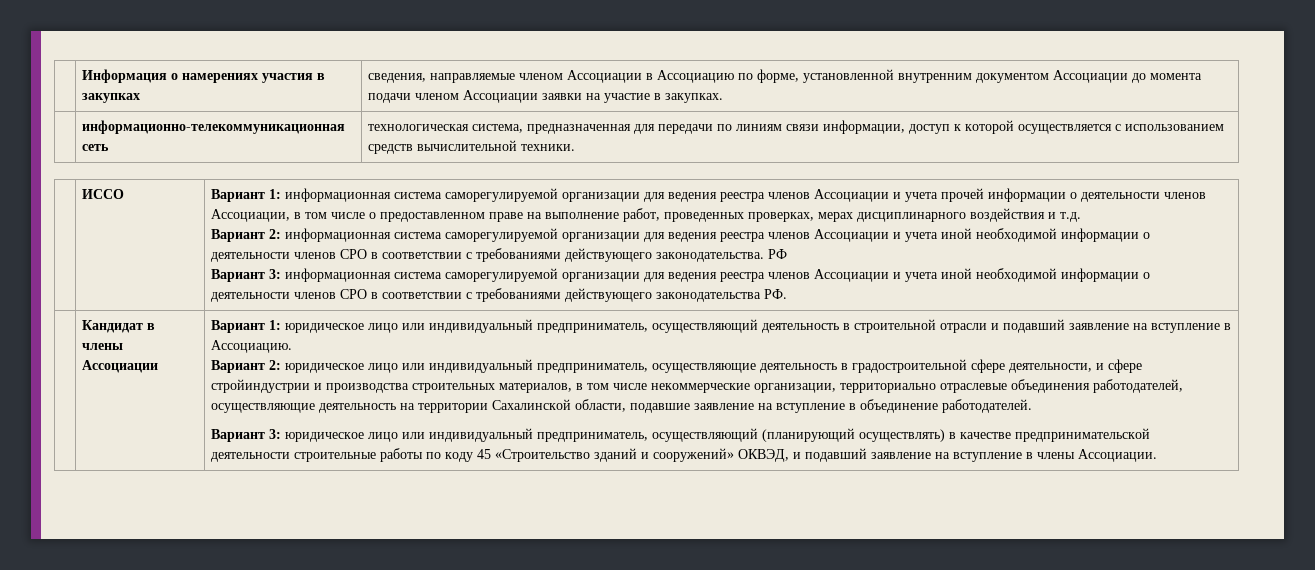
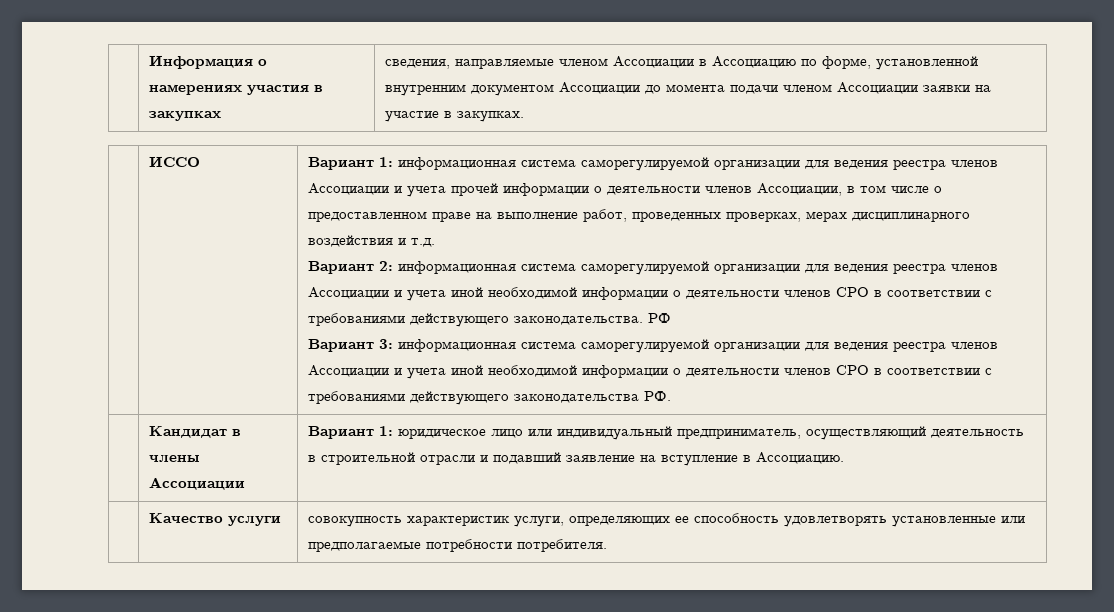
[81,120,345,134] [81,144,109,151] [367,120,1224,134] [367,140,575,154] // | информационно-телекоммуникационная сеть | технологическая система, предназначенная для передачи по линиям связи информации, доступ к которой осуществляется с использованием средств вычислительной техники. -> (525, 116) none
[210,359,1142,373] [210,379,1183,393] [210,399,1032,413] [210,428,1150,442] [210,448,1157,462] // Вариант 2: юридическое лицо или индивидуальный предприниматель, осуществляющие деятельность в градостроительной сфере деятельности, и сфере стройиндустрии и производства строительных материалов, в том числе некоммерческие организации, территориально отраслевые объединения работодателей, осуществляющие деятельность на территории Сахалинской области, подавшие заявление на вступление в объединение работодателей. // Вариант 3: юридическое лицо или индивидуальный предприниматель, осуществляющий (планирующий осуществлять) в качестве предпринимательской деятельности строительные работы по коду 45 «Строительство зданий и сооружений» ОКВЭД, и подавший заявление на вступление в члены Ассоциации. -> [149,513,282,526] [308,513,1026,527] [308,539,608,552] // | Качество услуги | совокупность характеристик услуги, определяющих ее способность удовлетворять установленные или предполагаемые потребности потребителя.

